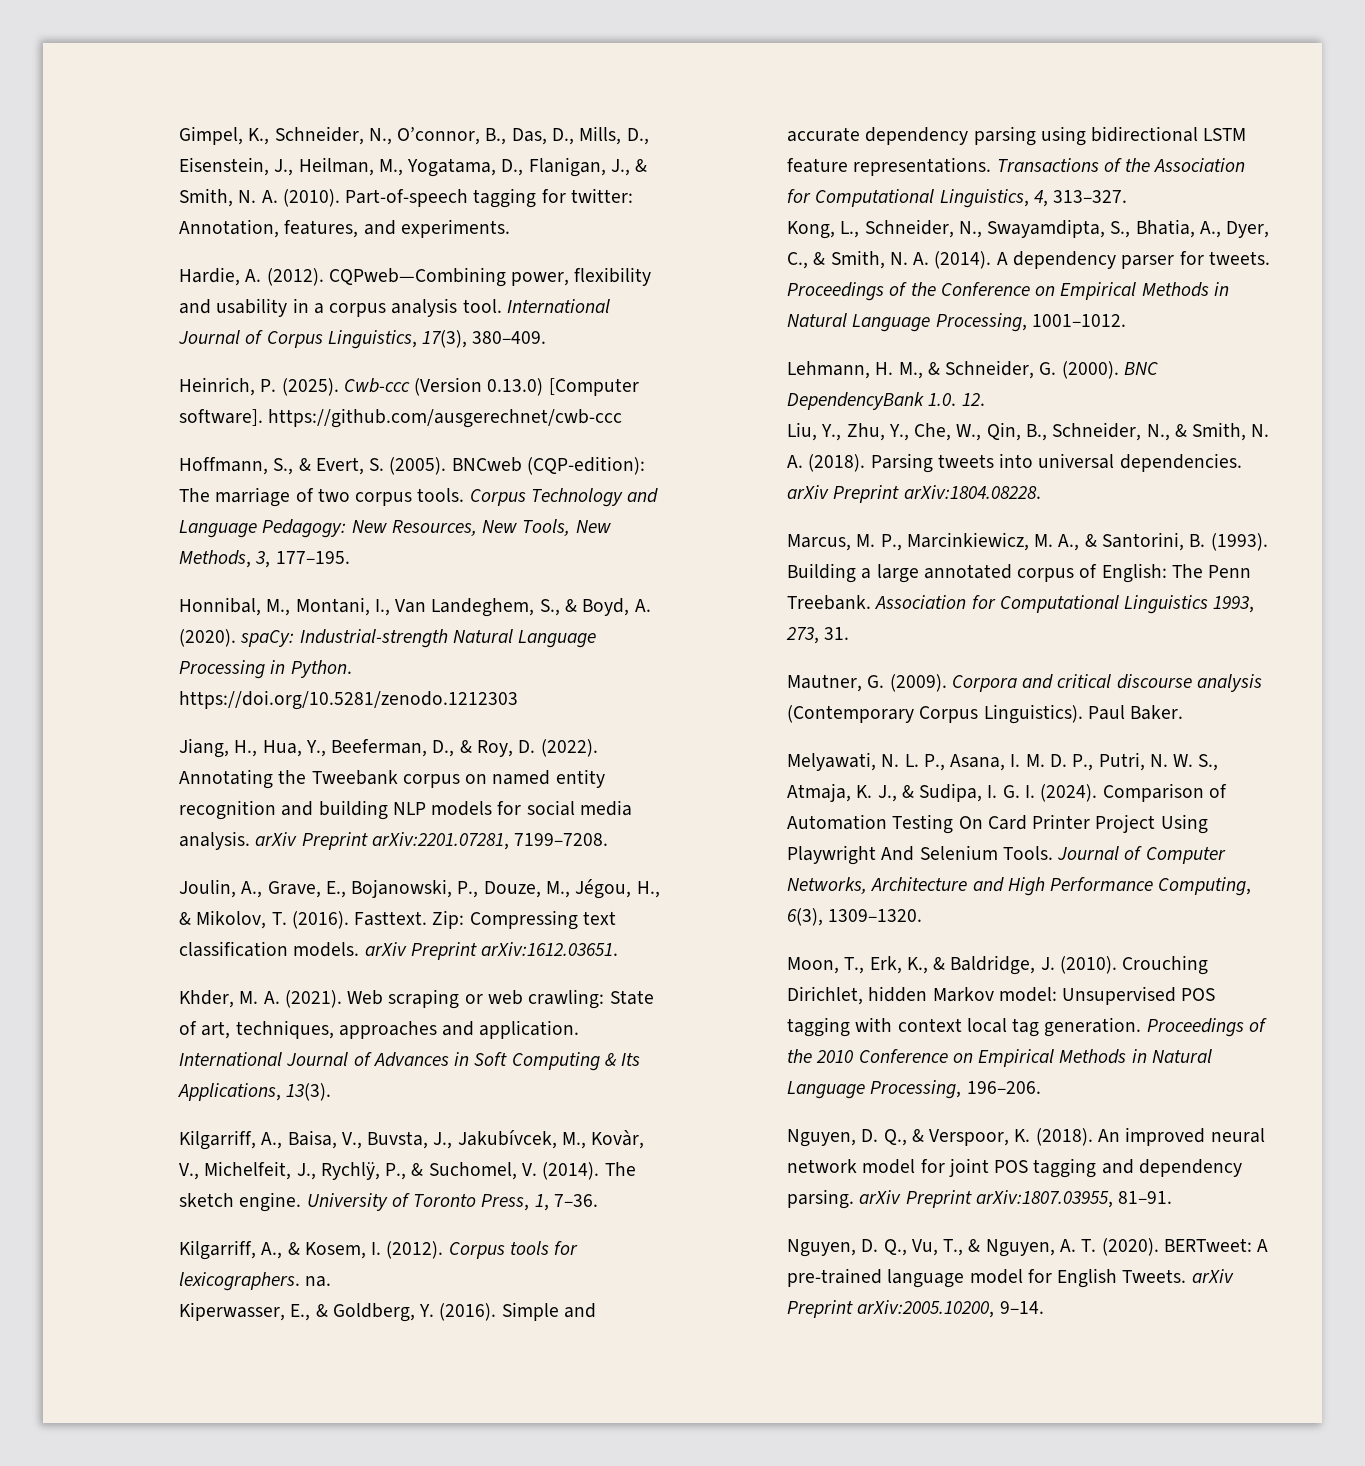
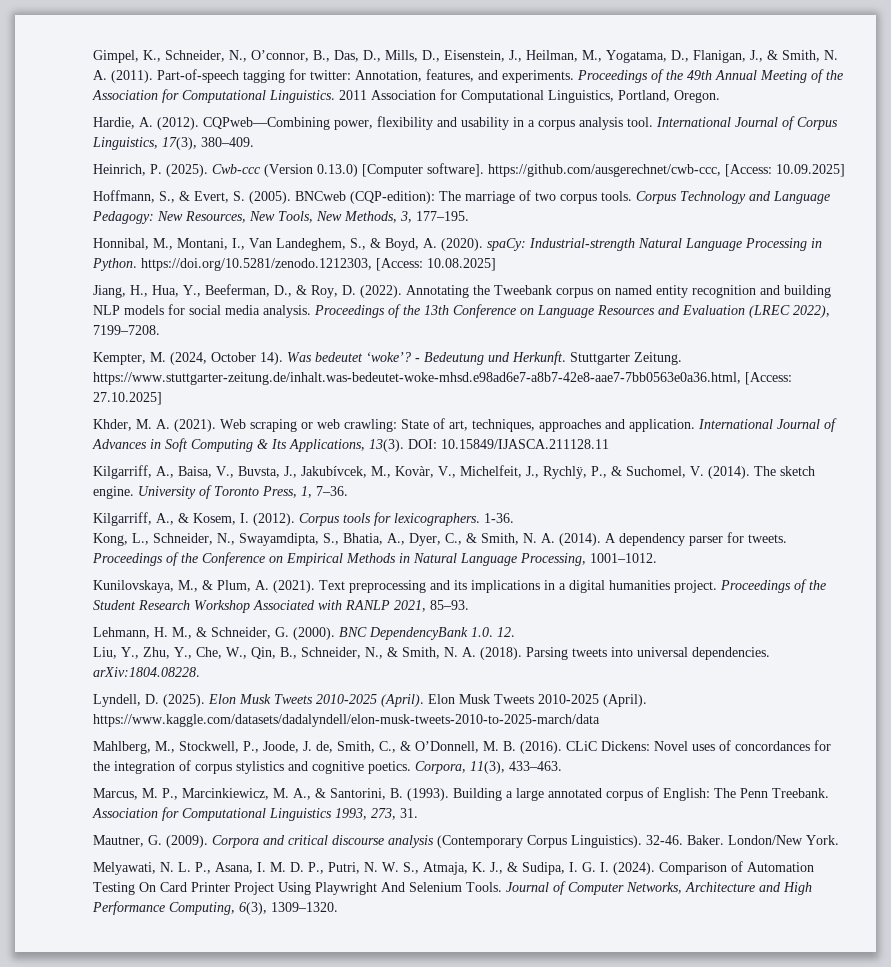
[282,189,340,207] (2010). -> [111,70,154,83] (2011).
(510, 228) none -> [577,69,844,83] [92,89,721,103] Proceedings of the 49th Annual Meeting of the Association for Computational Linguistics. 2011 Association for Computational Linguistics, Portland, Oregon.
[268,408,623,428] https://github.com/ausgerechnet/cwb-ccc -> [488,164,846,177] https://github.com/ausgerechnet/cwb-ccc, [Access: 10.09.2025]
[179,690,519,710] https://doi.org/10.5281/zenodo.1212303 -> [141,258,497,271] https://doi.org/10.5281/zenodo.1212303, [Access: 10.08.2025]
[255,832,609,850] [179,879,660,899] [179,910,616,930] [179,941,619,960] arXiv Preprint arXiv:2201.07281, 7199–7208. // Joulin, A., Grave, E., Bojanowski, P., Douze, M., Jégou, H., & Mikolov, T. (2016). Fasttext. Zip: Compressing text classification models. arXiv Preprint arXiv:1612.03651. -> [314,304,831,318] [93,325,161,335] [93,351,683,365] [93,372,793,385] [93,392,163,405] Proceedings of the 13th Conference on Language Resources and Evaluation (LREC 2022), 7199–7208. // Kempter, M. (2024, October 14). Was bedeutet ‘woke’? - Bedeutung und Herkunft. Stuttgarter Zeitung. https://www.stuttgarter-zeitung.de/inhalt.was-bedeutet-woke-mhsd.e98ad6e7-a8b7-42e8-aae7-7bb0563e0a36.html, [Access: 27.10.2025]
(332, 1092) none -> [408,439,610,449] DOI: 10.15849/IJASCA.211128.11
[305,1276,332,1287] [179,1302,596,1322] [787,126,1247,146] [787,157,1246,176] [787,189,1128,208] na. // Kiperwasser, E., & Goldberg, Y. (2016). Simple and accurate dependency parsing using bidirectional LSTM feature representations. Transactions of the Association for Computational Linguistics, 4, 313–327. -> [484,513,515,523] 1-36.
(1126, 320) none -> [93,579,827,593] [93,600,470,613] // Kunilovskaya, M., & Plum, A. (2021). Text preprocessing and its implications in a digital humanities project. Proceedings of the Student Research Workshop Associated with RANLP 2021, 85–93.
[787,485,900,503] arXiv Preprint -> (771, 653) none
(1041, 492) none -> [93,694,648,707] [93,714,601,727] [93,740,832,754] [93,760,563,774] // Lyndell, D. (2025). Elon Musk Tweets 2010-2025 (April). Elon Musk Tweets 2010-2025 (April). https://www.kaggle.com/datasets/dadalyndell/elon-musk-tweets-2010-to-2025-march/data // Mahlberg, M., Stockwell, P., Joode, J. de, Smith, C., & O’Donnell, M. B. (2016). CLiC Dickens: Novel uses of concordances for the integration of corpus stylistics and cognitive poetics. Corpora, 11(3), 433–463.
[1087,705,1125,720] Paul -> [646,835,684,845] 32-46.
(1184, 712) none -> [728,835,840,845] London/New York.
[787,955,1209,975] [787,986,1216,1005] [787,1017,1267,1037] [787,1049,1212,1067] [787,1080,1041,1099] [787,1127,1265,1147] [787,1158,1242,1178] [787,1189,1173,1209] [787,1238,1269,1257] [787,1268,1234,1288] [787,1300,1044,1318] // Moon, T., Erk, K., & Baldridge, J. (2010). Crouching Dirichlet, hidden Markov model: Unsupervised POS tagging with context local tag generation. Proceedings of the 2010 Conference on Empirical Methods in Natural Language Processing, 196–206. // Nguyen, D. Q., & Verspoor, K. (2018). An improved neural network model for joint POS tagging and dependency parsing. arXiv Preprint arXiv:1807.03955, 81–91. // Nguyen, D. Q., Vu, T., & Nguyen, A. T. (2020). BERTweet: A pre-trained language model for English Tweets. arXiv Preprint arXiv:2005.10200, 9–14. -> (339, 907) none

